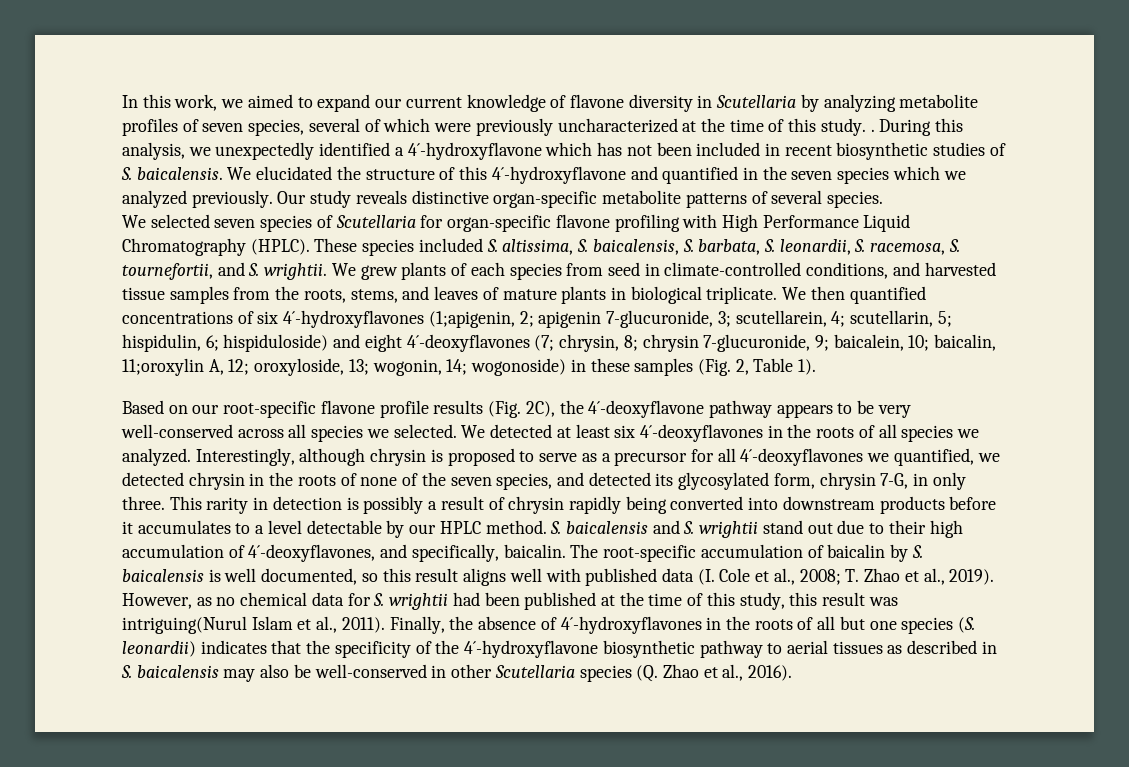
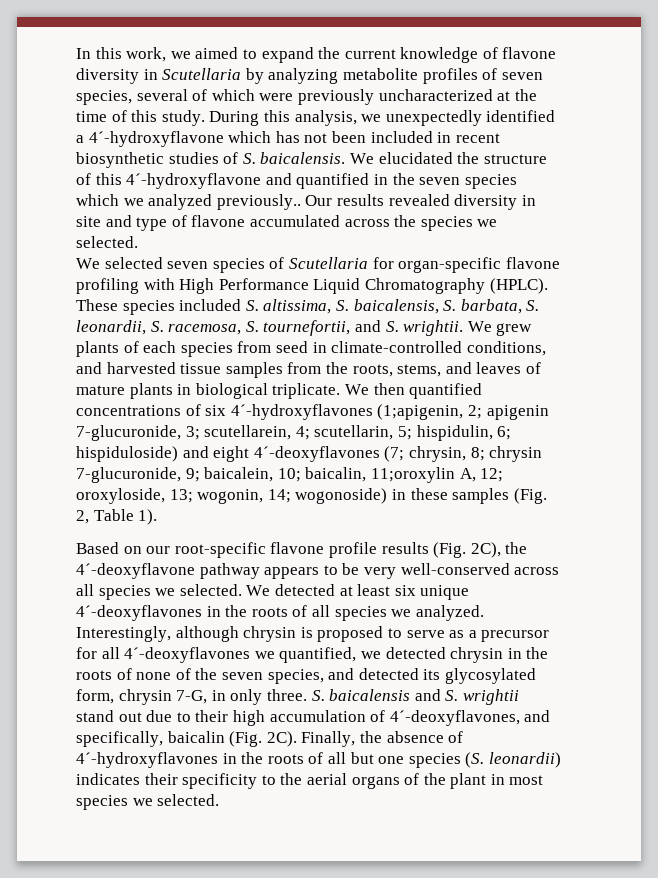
[375,98,403,108] our -> [318,47,341,59] the
[870,129,875,132] . -> (205, 118) none
[191,190,883,208] previously. Our study reveals distinctive organ-specific metabolite patterns of several species. -> [216,194,536,210] [76,215,498,231] [76,236,138,248] previously.. Our results revealed diversity in site and type of flavone accumulated across the species we selected.
(636, 431) none -> [420,585,470,600] unique
[169,496,997,514] [122,520,547,538] This rarity in detection is possibly a result of chrysin rapidly being converted into downstream products before it accumulates to a level detectable by our HPLC method. -> (307, 695) none
[503,544,923,562] [122,568,995,586] [122,592,898,610] [122,616,385,634] baicalin. The root-specific accumulation of baicalin by S. baicalensis is well documented, so this result aligns well with published data (I. Cole et al., 2008; T. Zhao et al., 2019). However, as no chemical data for S. wrightii had been published at the time of this study, this result was intriguing(Nurul Islam et al., 2011). -> [167,731,297,747] baicalin (Fig. 2C).
[271,640,997,658] [121,664,793,682] that the specificity of the 4´-hydroxyflavone biosynthetic pathway to aerial tissues as described in S. baicalensis may also be well-conserved in other Scutellaria species (Q. Zhao et al., 2016). -> [144,773,544,789] [76,794,220,810] their specificity to the aerial organs of the plant in most species we selected.

